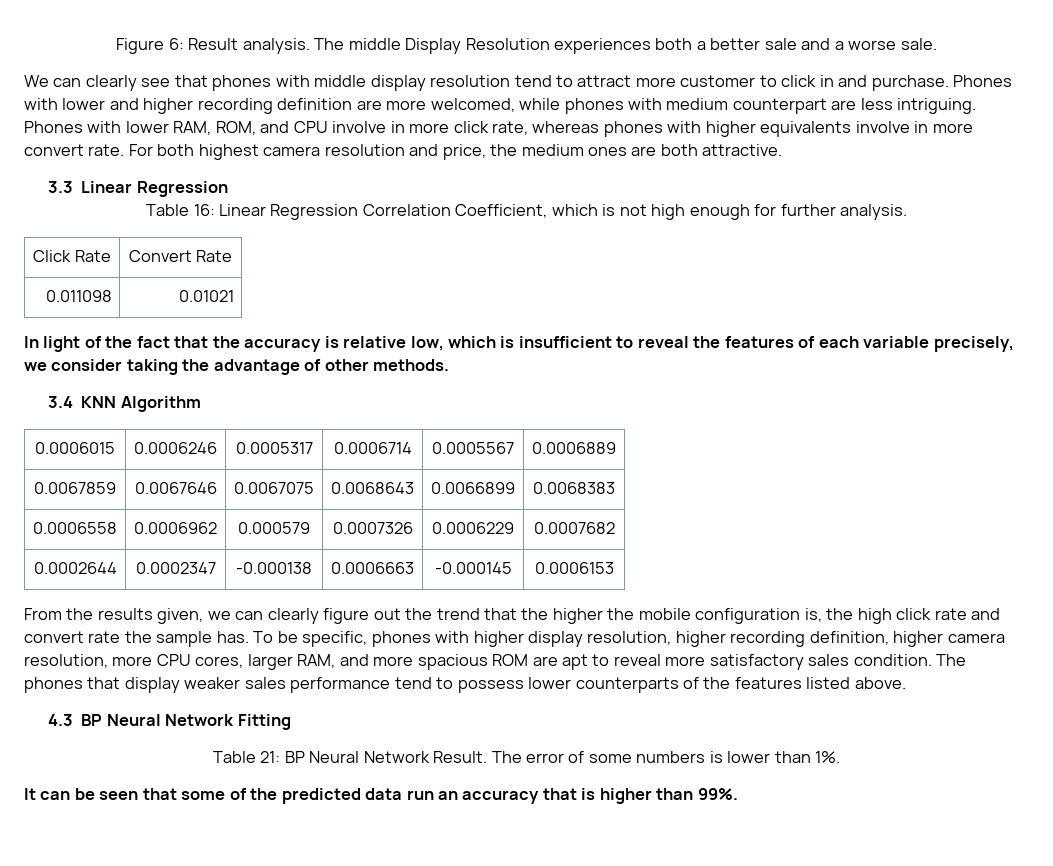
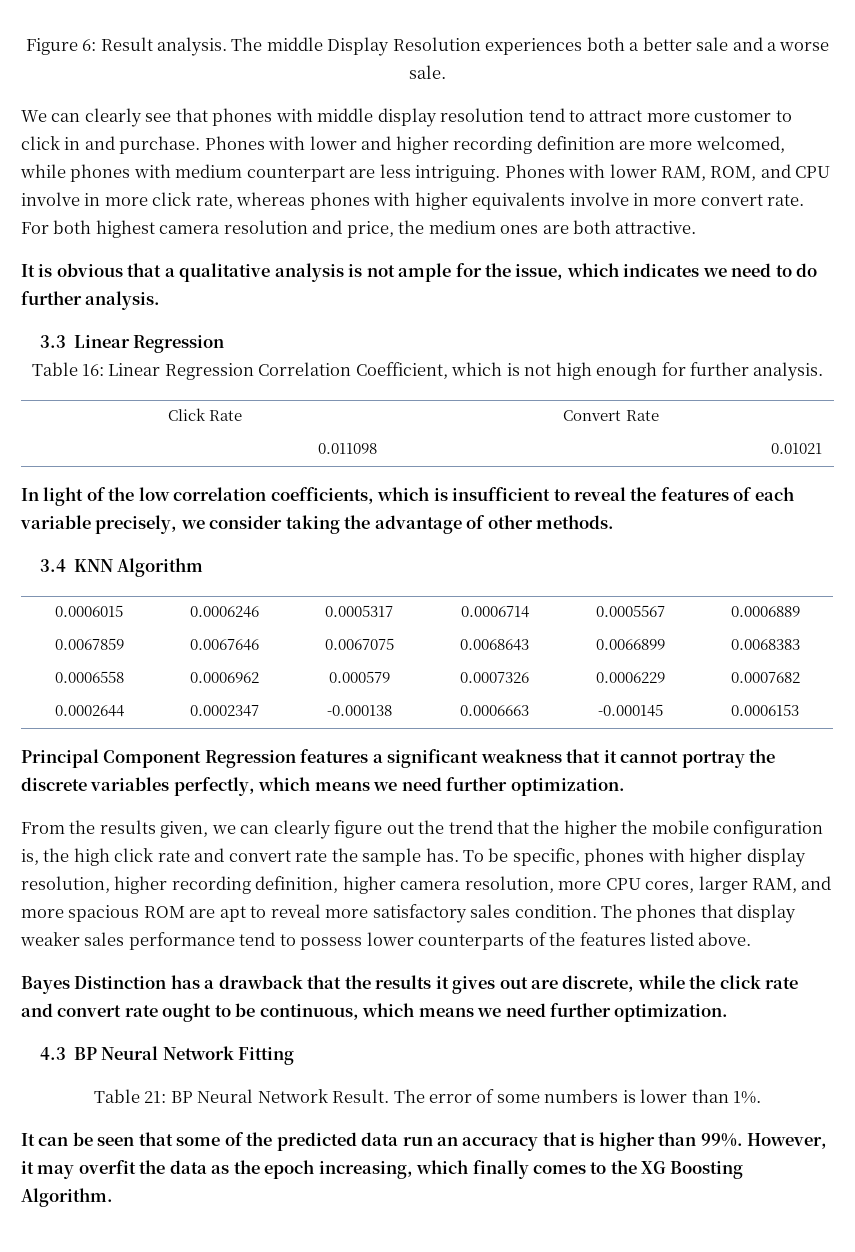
(783, 150) none -> [21,263,818,282] [21,291,161,310] // It is obvious that a qualitative analysis is not ample for the issue, which indicates we need to do further analysis.
[136,336,444,352] fact that the accuracy is relative low, -> [138,487,374,504] low correlation coefficients,
(614, 568) none -> [21,749,776,768] [21,777,625,796] // Principal Component Regression features a significant weakness that it cannot portray the discrete variables perfectly, which means we need further optimization.
(906, 683) none -> [21,975,799,994] [21,1003,729,1022] // Bayes Distinction has a drawback that the results it gives out are discrete, while the click rate and convert rate ought to be continuous, which means we need further optimization.
(738, 794) none -> [747,1133,828,1149] [21,1160,743,1179] [21,1188,113,1207] However, it may overfit the data as the epoch increasing, which finally comes to the XG Boosting Algorithm.

